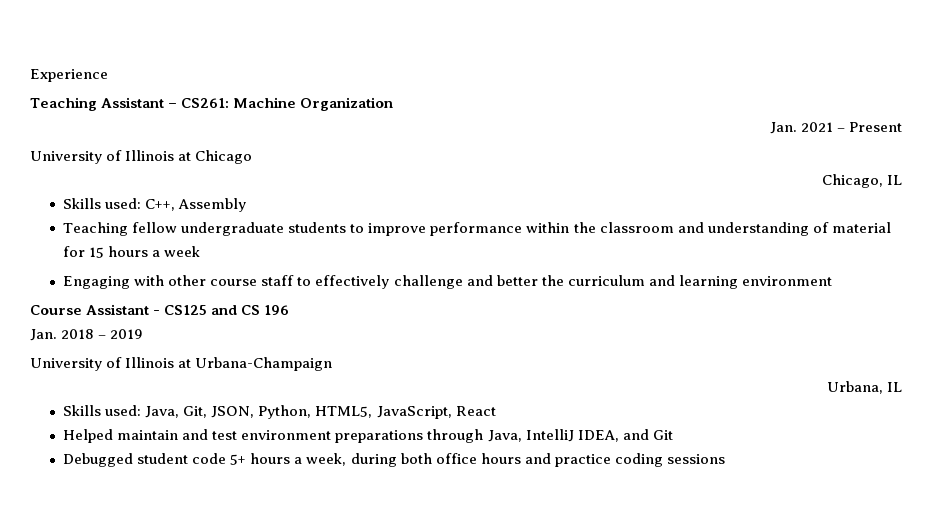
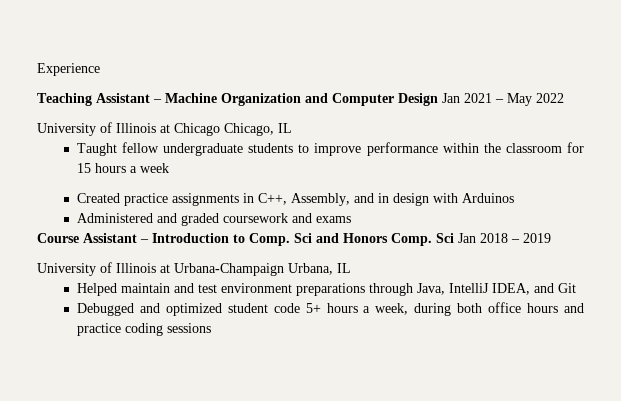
[181,98,230,108] CS261: -> (162, 101) none
[769,122,902,134] // Jan. 2021 – Present -> [305,93,564,106] and Computer Design Jan 2021 – May 2022
(253, 157) // -> (220, 129) none
[63,198,247,212] [63,222,129,236] Skills used: C++, Assembly // Teaching -> [76,143,117,156] Taught
[677,222,891,236] and understanding of material -> (562, 148) none
[63,275,832,289] [30,304,290,315] [30,329,57,341] Engaging with other course staff to effectively challenge and better the curriculum and learning environment // Course Assistant - CS125 and CS 196 // Jan. -> [76,193,514,206] [76,213,351,226] [37,233,476,246] Created practice assignments in C++, Assembly, and in design with Arduinos // Administered and graded coursework and exams // Course Assistant – Introduction to Comp. Sci and Honors Comp. Sci Jan
(333, 364) // -> (284, 269) none
[63,405,496,419] // Skills used: Java, Git, JSON, Python, HTML5, JavaScript, React -> (351, 268) none
(134, 460) none -> [139,303,222,316] and optimized

